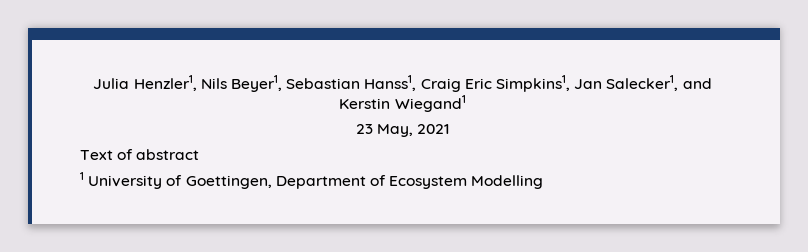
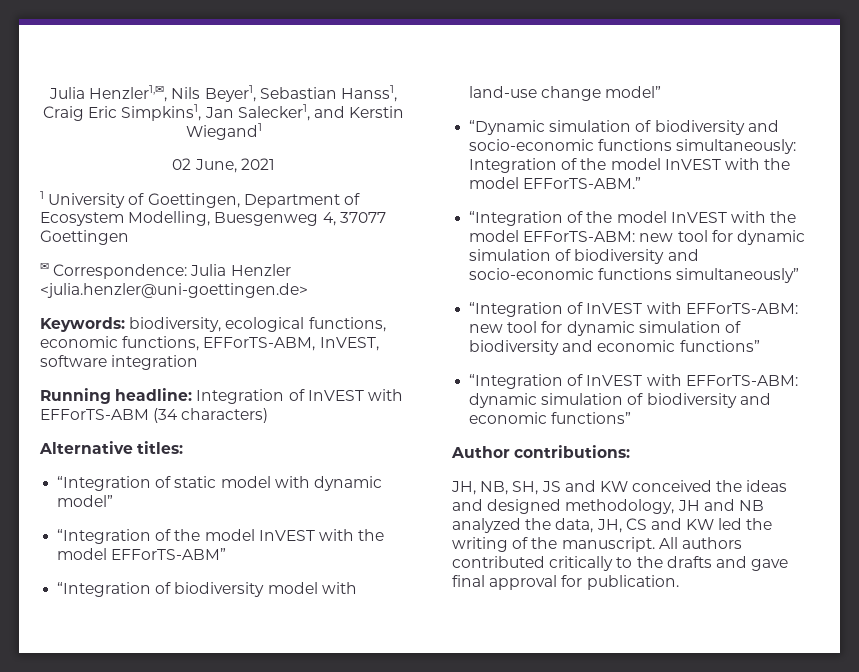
[93,75,197,91] Julia Henzler1, -> [49,85,168,102] Julia Henzler1,✉,
[355,124,413,137] 23 May, -> [172,158,237,173] 02 June,
[80,149,200,160] // Text of abstract -> (275, 164) none
[471,175,544,189] Modelling -> [128,211,386,226] [40,230,129,245] [40,263,291,279] [40,283,308,298] [40,317,386,332] [40,336,379,351] [40,355,199,370] [40,388,403,404] [40,408,269,423] [39,441,184,454] [57,476,382,491] [57,495,114,507] [57,529,385,544] [57,548,227,560] [57,582,357,597] [469,86,662,101] [469,120,779,135] [469,139,797,154] [469,158,791,173] [469,177,642,189] [469,211,797,226] [469,230,805,245] [469,249,699,264] [469,268,800,283] [469,302,798,317] [469,321,741,336] [469,340,760,355] [469,374,798,389] [469,393,771,408] [469,412,632,424] [451,445,631,458] [451,480,788,495] [452,499,764,514] [452,518,773,533] [452,537,742,552] [452,556,789,571] [452,575,679,590] Modelling, Buesgenweg 4, 37077 Goettingen // ✉ Correspondence: Julia Henzler <julia.henzler@uni-goettingen.de> // Keywords: biodiversity, ecological functions, economic functions, EFForTS-ABM, InVEST, software integration // Running headline: Integration of InVEST with EFForTS-ABM (34 characters) // Alternative titles: // “Integration of static model with dynamic model” // “Integration of the model InVEST with the model EFForTS-ABM” // “Integration of biodiversity model with land-use change model” // “Dynamic simulation of biodiversity and socio-economic functions simultaneously: Integration of the model InVEST with the model EFForTS-ABM.” // “Integration of the model InVEST with the model EFForTS-ABM: new tool for dynamic simulation of biodiversity and socio-economic functions simultaneously” // “Integration of InVEST with EFForTS-ABM: new tool for dynamic simulation of biodiversity and economic functions” // “Integration of InVEST with EFForTS-ABM: dynamic simulation of biodiversity and economic functions” // Author contributions: // JH, NB, SH, JS and KW conceived the ideas and designed methodology, JH and NB analyzed the data, JH, CS and KW led the writing of the manuscript. All authors contributed critically to the drafts and gave final approval for publication.

